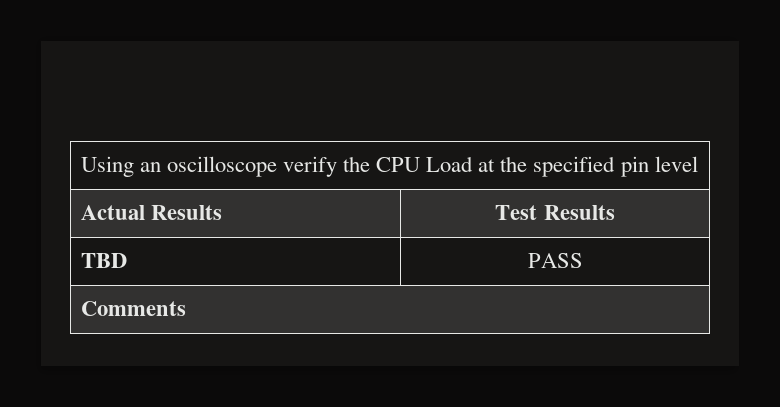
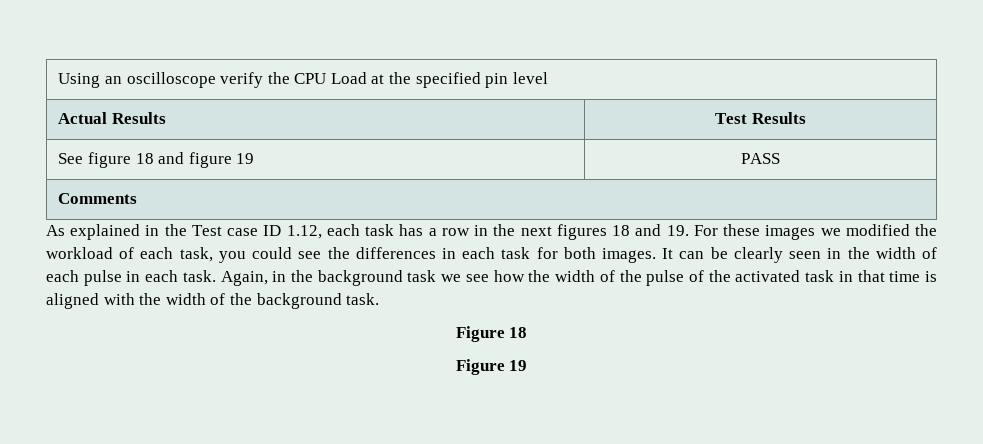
[80,253,127,268] [527,253,583,268] [80,301,186,316] TBD | PASS // Comments -> [58,152,255,168] [741,153,780,164] [58,193,138,204] [46,224,938,240] [46,247,938,263] [46,270,938,286] [46,293,380,309] [455,326,528,342] [455,359,528,375] See figure 18 and figure 19 | PASS // Comments // As explained in the Test case ID 1.12, each task has a row in the next figures 18 and 19. For these images we modified the workload of each task, you could see the differences in each task for both images. It can be clearly seen in the width of each pulse in each task. Again, in the background task we see how the width of the pulse of the activated task in that time is aligned with the width of the background task. // Figure 18 // Figure 19

